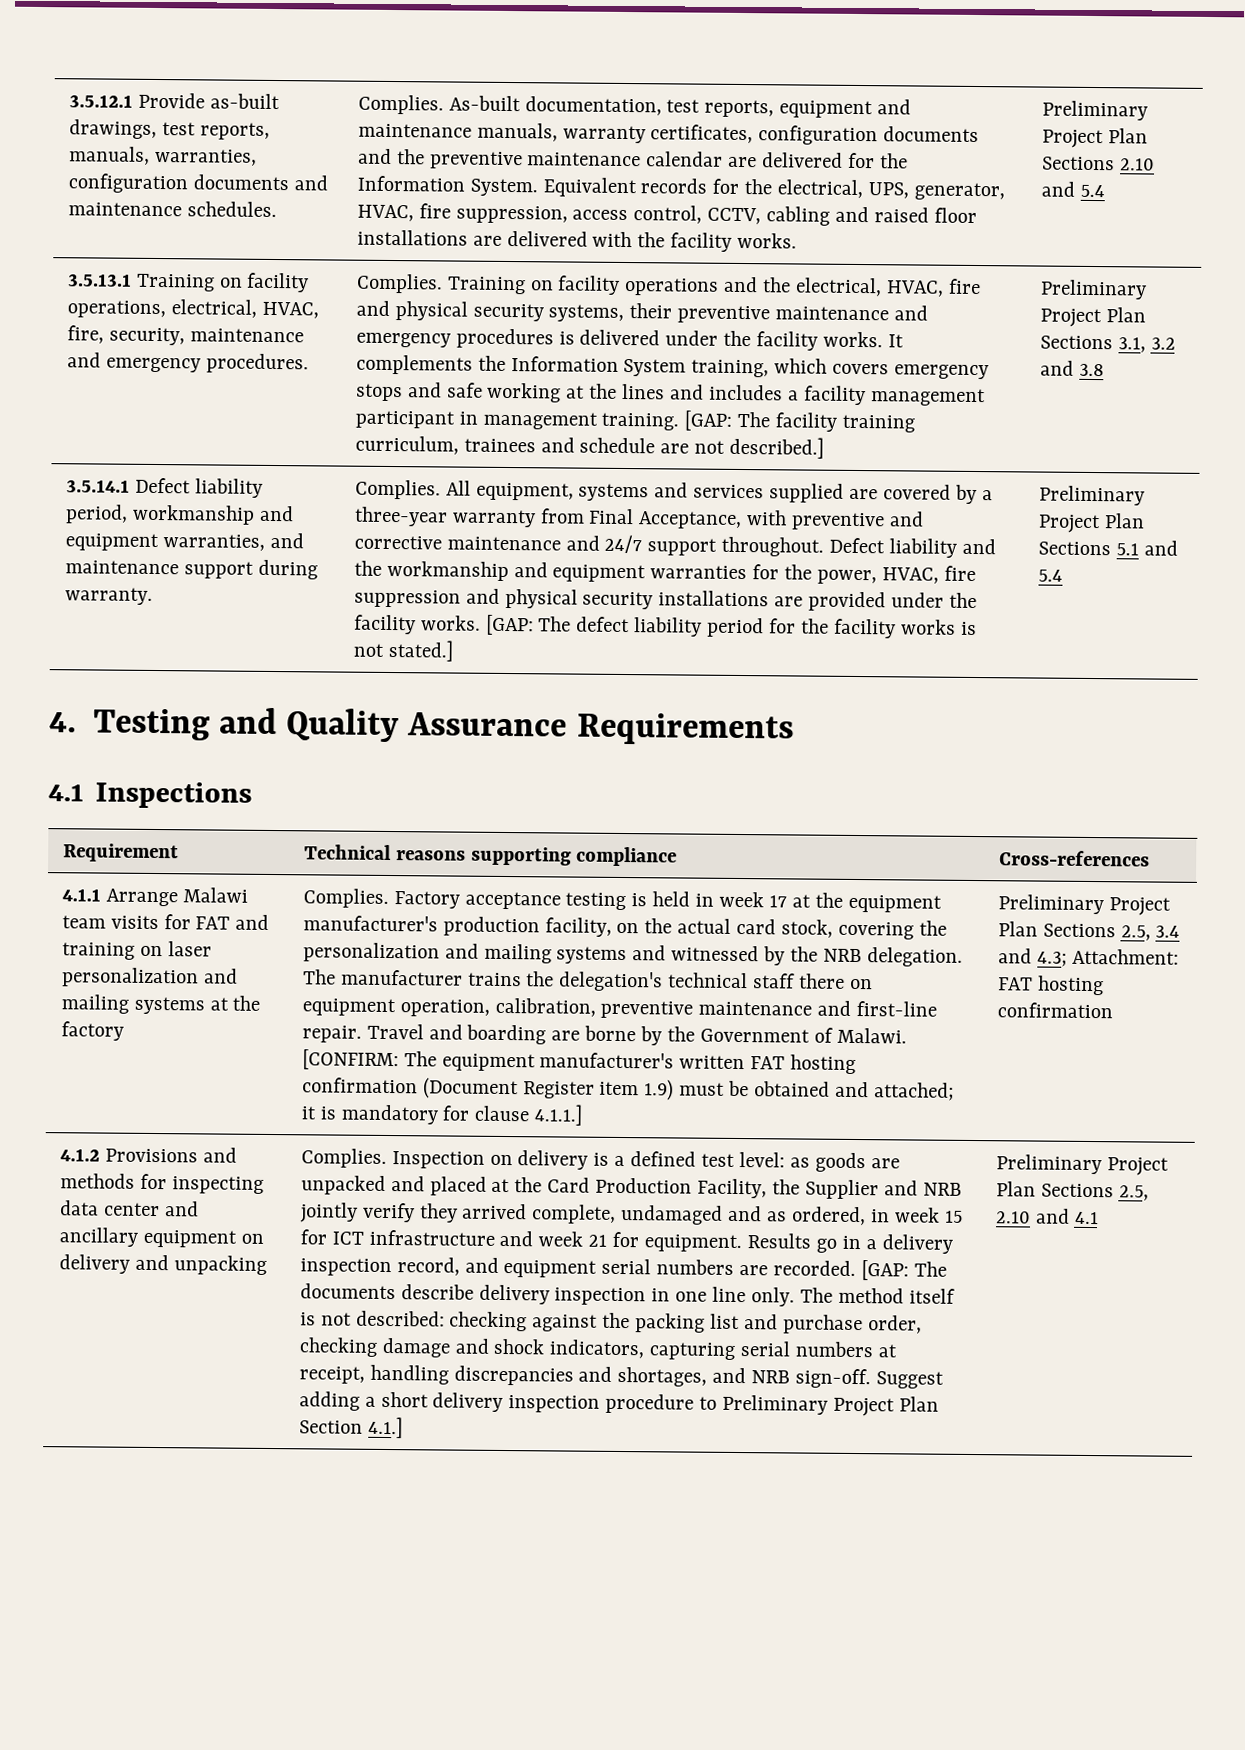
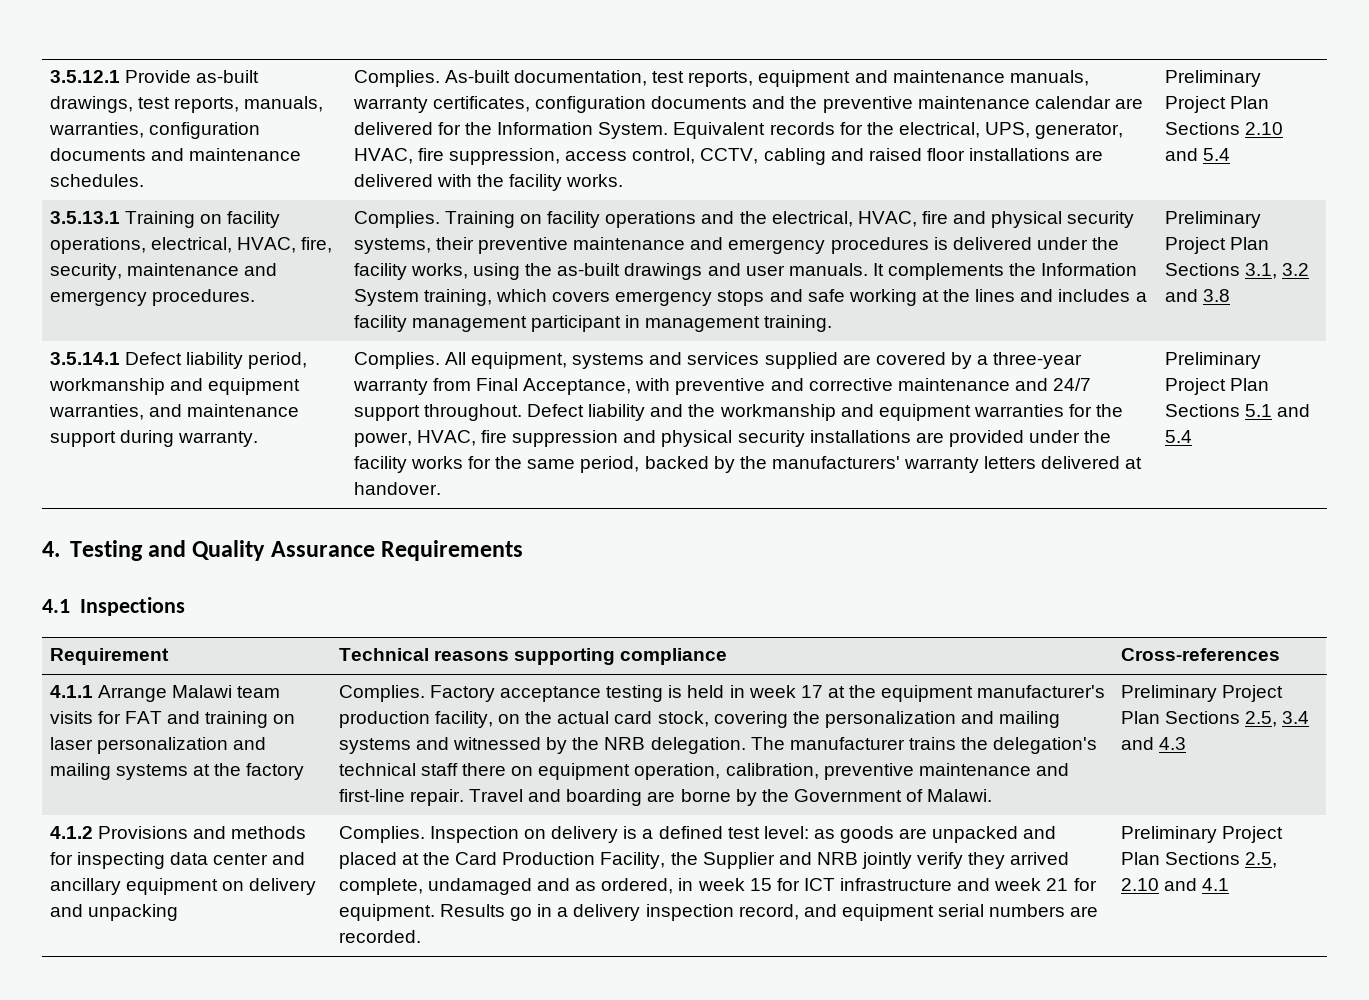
[823,331,884,348] works. -> [410,263,868,280] works, using the as-built drawings and user manuals.
[684,410,916,433] [354,435,825,459] [GAP: The facility training curriculum, trainees and schedule are not described.] -> (833, 323) none
[420,614,977,639] [352,639,453,662] works. [GAP: The defect liability period for the facility works is not stated.] -> [410,456,1143,473] [353,482,441,495] works for the same period, backed by the manufacturers' warranty letters delivered at handover.
[301,1049,857,1075] [301,1077,955,1101] [300,1104,584,1126] [CONFIRM: The equipment manufacturer's written FAT hosting confirmation (Document Register item 1.9) must be obtained and attached; it is mandatory for clause 4.1.1.] -> (993, 795) none
[1036,948,1179,967] [997,975,1104,996] [996,1002,1113,1019] 4.3; Attachment: FAT hosting confirmation -> [1158,737,1186,750] 4.3
[861,1260,948,1281] [299,1283,956,1307] [299,1310,923,1335] [298,1337,898,1360] [298,1364,945,1389] [298,1391,940,1417] [298,1416,403,1439] [GAP: The documents describe delivery inspection in one line only. The method itself is not described: checking against the packing list and purchase order, checking damage and shock indicators, capturing serial numbers at receipt, handling discrepancies and shortages, and NRB sign-off. Suggest adding a short delivery inspection procedure to Preliminary Project Plan Section 4.1.] -> (421, 936) none

